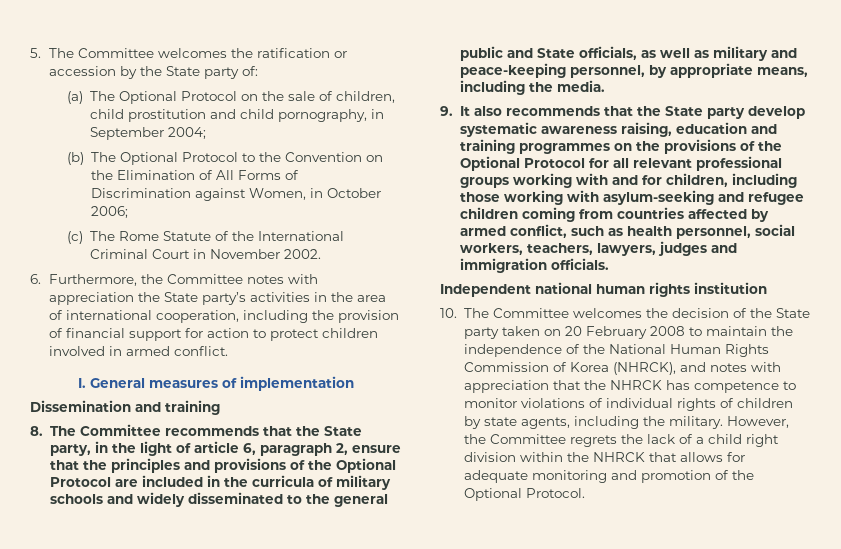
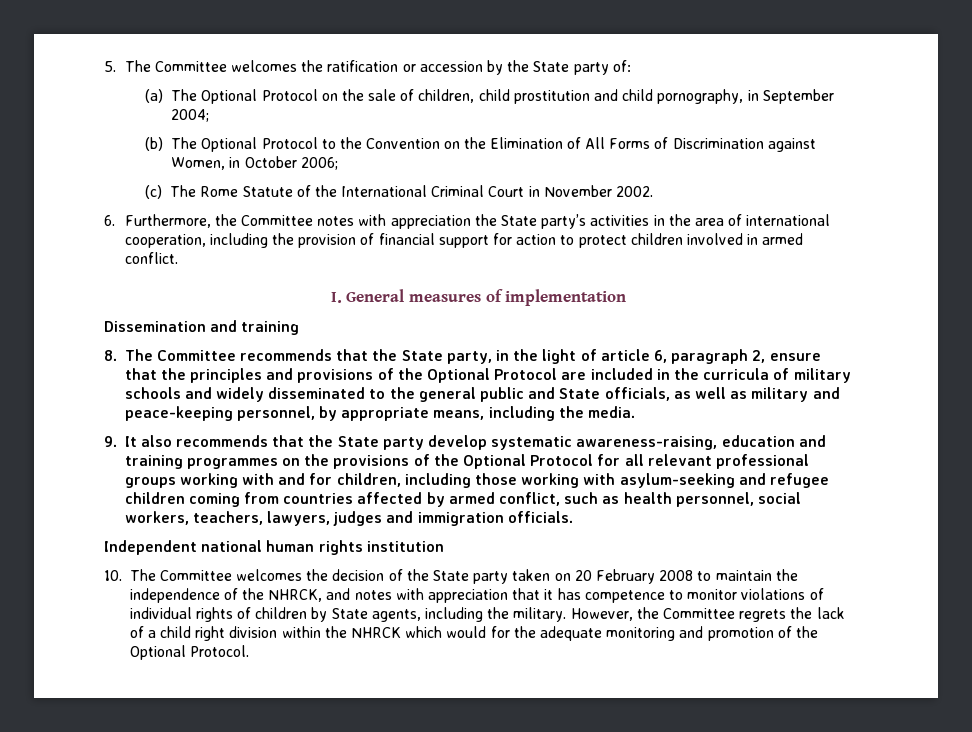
[540,122,672,137] awareness raising, -> [576,436,718,450] awareness-raising,
[608,344,769,357] [463,362,676,375] National Human Rights Commission of Korea (NHRCK), -> [268,589,323,602] NHRCK,
[583,380,662,390] the NHRCK -> [544,589,554,600] it
[483,417,517,426] state -> [331,608,368,619] State
[648,452,745,462] that allows for -> [405,626,536,638] which would for the

